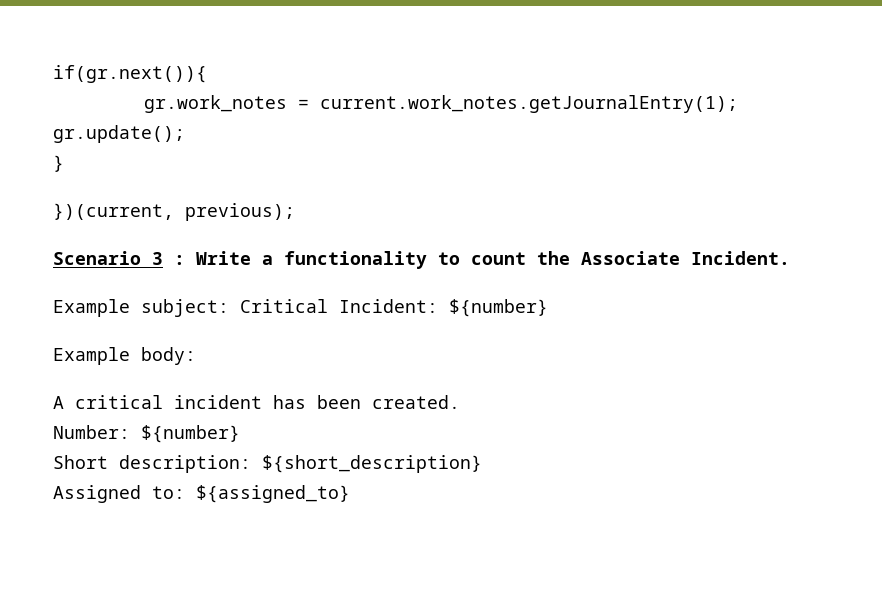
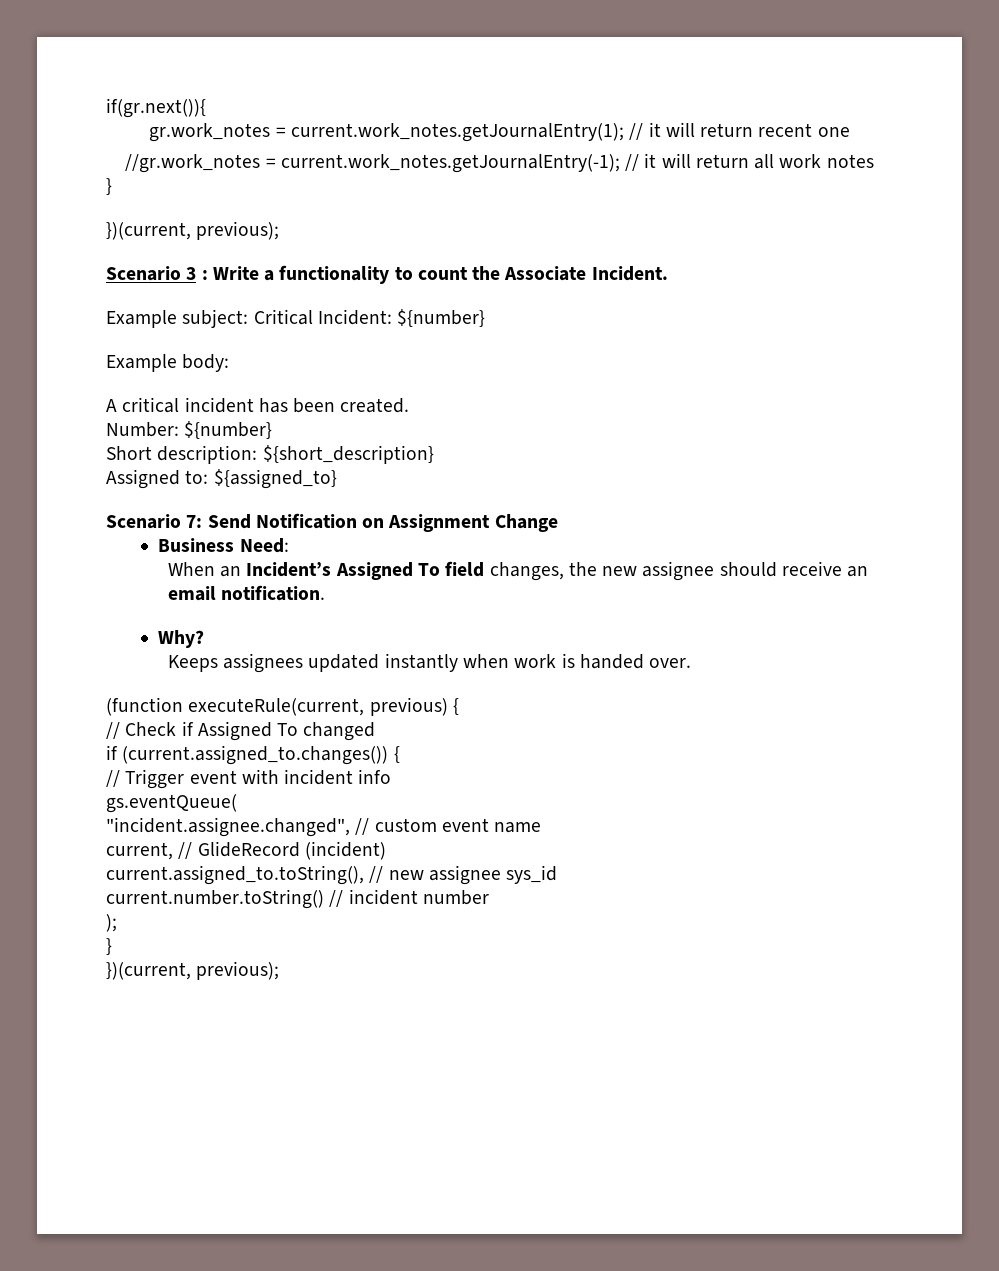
[53,125,185,143] // gr.update(); -> [629,122,850,140] [125,153,874,173] // it will return recent one // //gr.work_notes = current.work_notes.getJournalEntry(-1); // it will return all work notes
(350, 494) none -> [106,513,558,532] [158,538,289,553] [167,561,869,581] [167,585,326,601] [158,630,205,648] [167,653,692,673] [106,697,459,716] [106,721,376,741] [106,745,400,765] [106,769,392,789] [106,794,237,813] [106,817,542,837] [106,841,386,860] [106,865,558,885] [106,889,489,909] [106,914,117,932] [106,938,112,955] [106,961,280,980] // Scenario 7: Send Notification on Assignment Change // Business Need: // When an Incident’s Assigned To field changes, the new assignee should receive an email notification. // Why? // Keeps assignees updated instantly when work is handed over. // (function executeRule(current, previous) { // // Check if Assigned To changed // if (current.assigned_to.changes()) { // // Trigger event with incident info // gs.eventQueue( // "incident.assignee.changed", // custom event name // current, // GlideRecord (incident) // current.assigned_to.toString(), // new assignee sys_id // current.number.toString() // incident number // ); // } // })(current, previous);

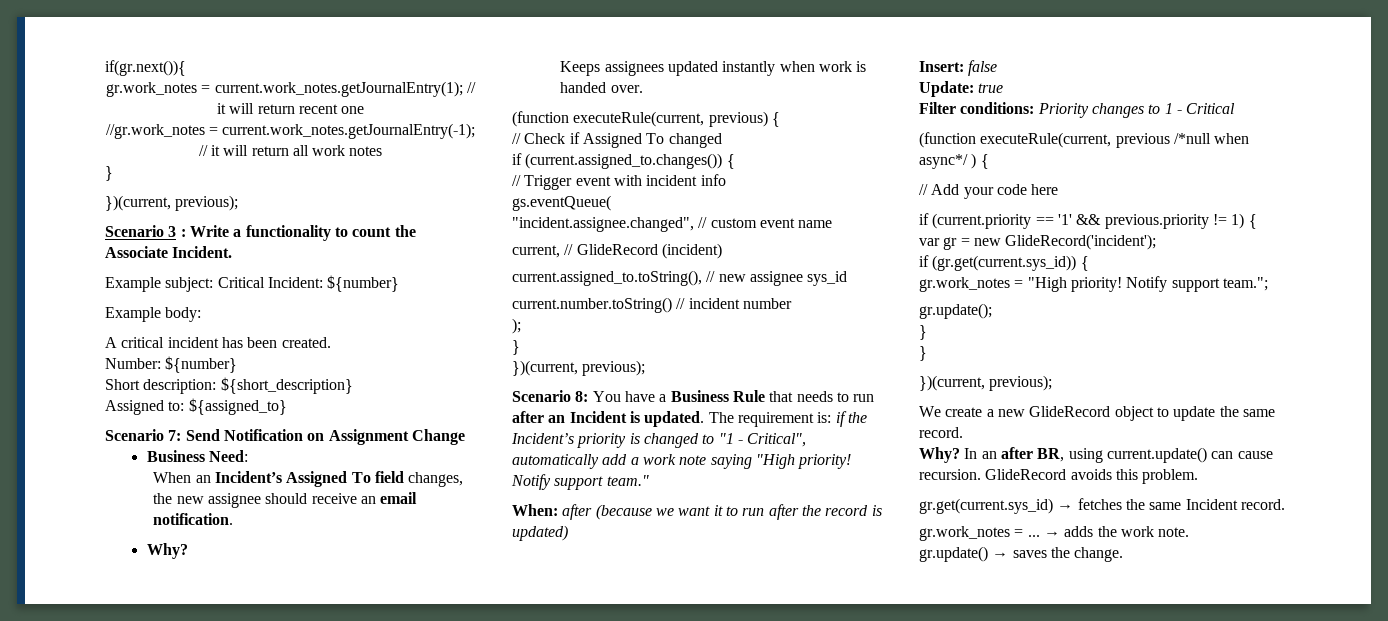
(280, 970) none -> [512,390,875,402] [512,411,867,427] [511,433,807,448] [512,454,852,469] [511,474,649,490] [512,504,882,520] [512,525,568,541] [919,60,998,76] [919,81,1004,97] [919,102,1236,118] [919,132,1250,148] [919,153,989,169] [919,184,1059,199] [919,213,1257,229] [919,234,1157,250] [919,255,1089,271] [919,276,1268,292] [919,303,992,319] [919,325,927,340] [919,346,927,361] [919,375,1053,391] [919,406,1275,421] [919,427,963,438] [919,447,1273,463] [919,469,1199,484] [919,498,1285,514] [919,526,1190,541] [919,546,1124,562] // Scenario 8: You have a Business Rule that needs to run after an Incident is updated. The requirement is: if the Incident’s priority is changed to "1 - Critical", automatically add a work note saying "High priority! Notify support team." // When: after (because we want it to run after the record is updated) // Insert: false // Update: true // Filter conditions: Priority changes to 1 - Critical // (function executeRule(current, previous /*null when async*/ ) { // // Add your code here // if (current.priority == '1' && previous.priority != 1) { // var gr = new GlideRecord('incident'); // if (gr.get(current.sys_id)) { // gr.work_notes = "High priority! Notify support team."; // gr.update(); // } // } // })(current, previous); // We create a new GlideRecord object to update the same record. // Why? In an after BR, using current.update() can cause recursion. GlideRecord avoids this problem. // gr.get(current.sys_id) → fetches the same Incident record. // gr.work_notes = ... → adds the work note. // gr.update() → saves the change.

